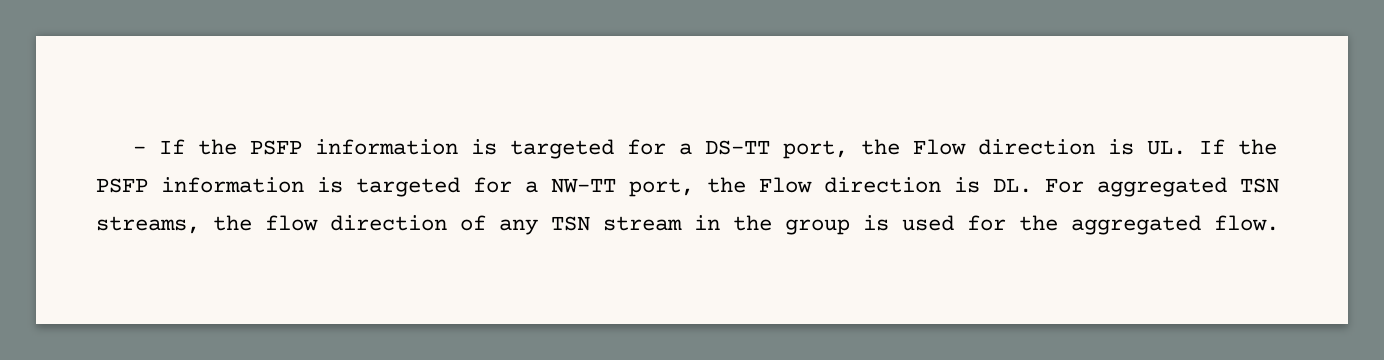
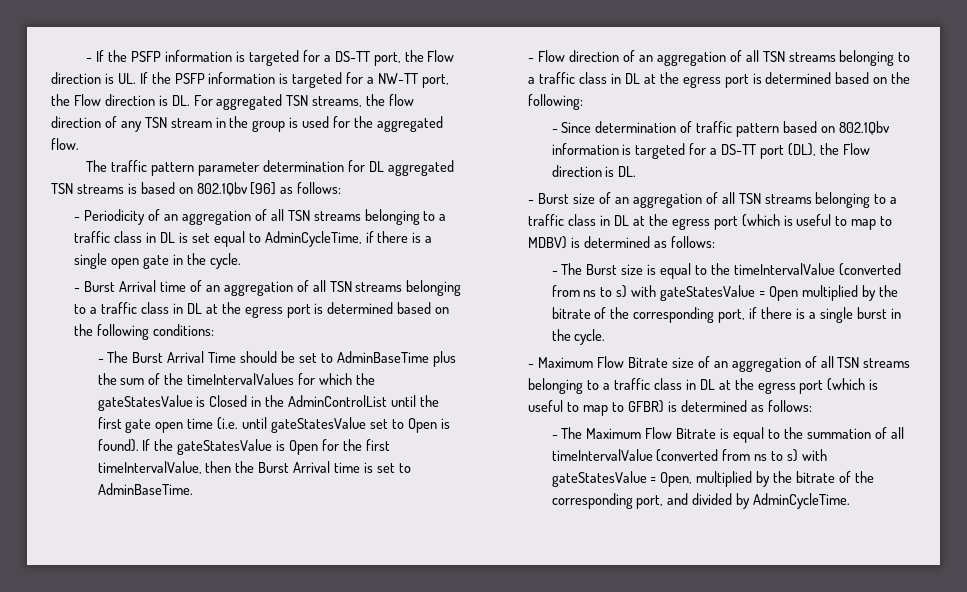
(1279, 223) none -> [86,160,454,176] [51,182,342,196] [74,209,447,225] [74,231,433,247] [74,253,241,269] [74,280,462,296] [74,302,450,318] [74,324,215,340] [97,351,456,367] [97,373,375,385] [97,395,439,411] [97,417,450,433] [97,439,390,455] [97,461,411,474] [97,483,193,495] [528,50,911,66] [528,72,911,88] [528,94,584,110] [551,121,890,137] [551,143,870,159] [551,165,637,177] [528,192,898,208] [528,214,893,230] [528,236,715,249] [551,263,901,279] [551,285,898,301] [551,307,901,323] [551,329,606,345] [528,356,911,372] [528,378,879,394] [528,400,812,416] [551,427,904,443] [551,449,828,462] [551,471,874,487] [551,493,851,509] // The traffic pattern parameter determination for DL aggregated TSN streams is based on 802.1Qbv [96] as follows: // - Periodicity of an aggregation of all TSN streams belonging to a traffic class in DL is set equal to AdminCycleTime, if there is a single open gate in the cycle. // - Burst Arrival time of an aggregation of all TSN streams belonging to a traffic class in DL at the egress port is determined based on the following conditions: // - The Burst Arrival Time should be set to AdminBaseTime plus the sum of the timeIntervalValues for which the gateStatesValue is Closed in the AdminControlList until the first gate open time (i.e. until gateStatesValue set to Open is found). If the gateStatesValue is Open for the first timeIntervalValue, then the Burst Arrival time is set to AdminBaseTime. // - Flow direction of an aggregation of all TSN streams belonging to a traffic class in DL at the egress port is determined based on the following: // - Since determination of traffic pattern based on 802.1Qbv information is targeted for a DS-TT port (DL), the Flow direction is DL. // - Burst size of an aggregation of all TSN streams belonging to a traffic class in DL at the egress port (which is useful to map to MDBV) is determined as follows: // - The Burst size is equal to the timeIntervalValue (converted from ns to s) with gateStatesValue = Open multiplied by the bitrate of the corresponding port, if there is a single burst in the cycle. // - Maximum Flow Bitrate size of an aggregation of all TSN streams belonging to a traffic class in DL at the egress port (which is useful to map to GFBR) is determined as follows: // - The Maximum Flow Bitrate is equal to the summation of all timeIntervalValue (converted from ns to s) with gateStatesValue = Open, multiplied by the bitrate of the corresponding port, and divided by AdminCycleTime.

